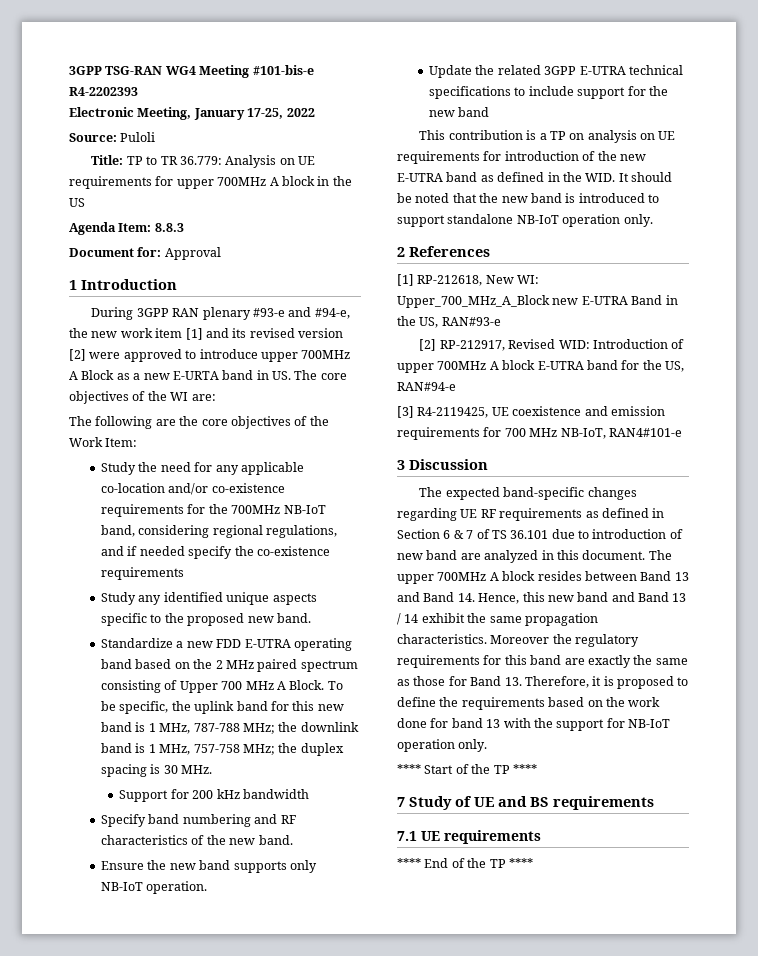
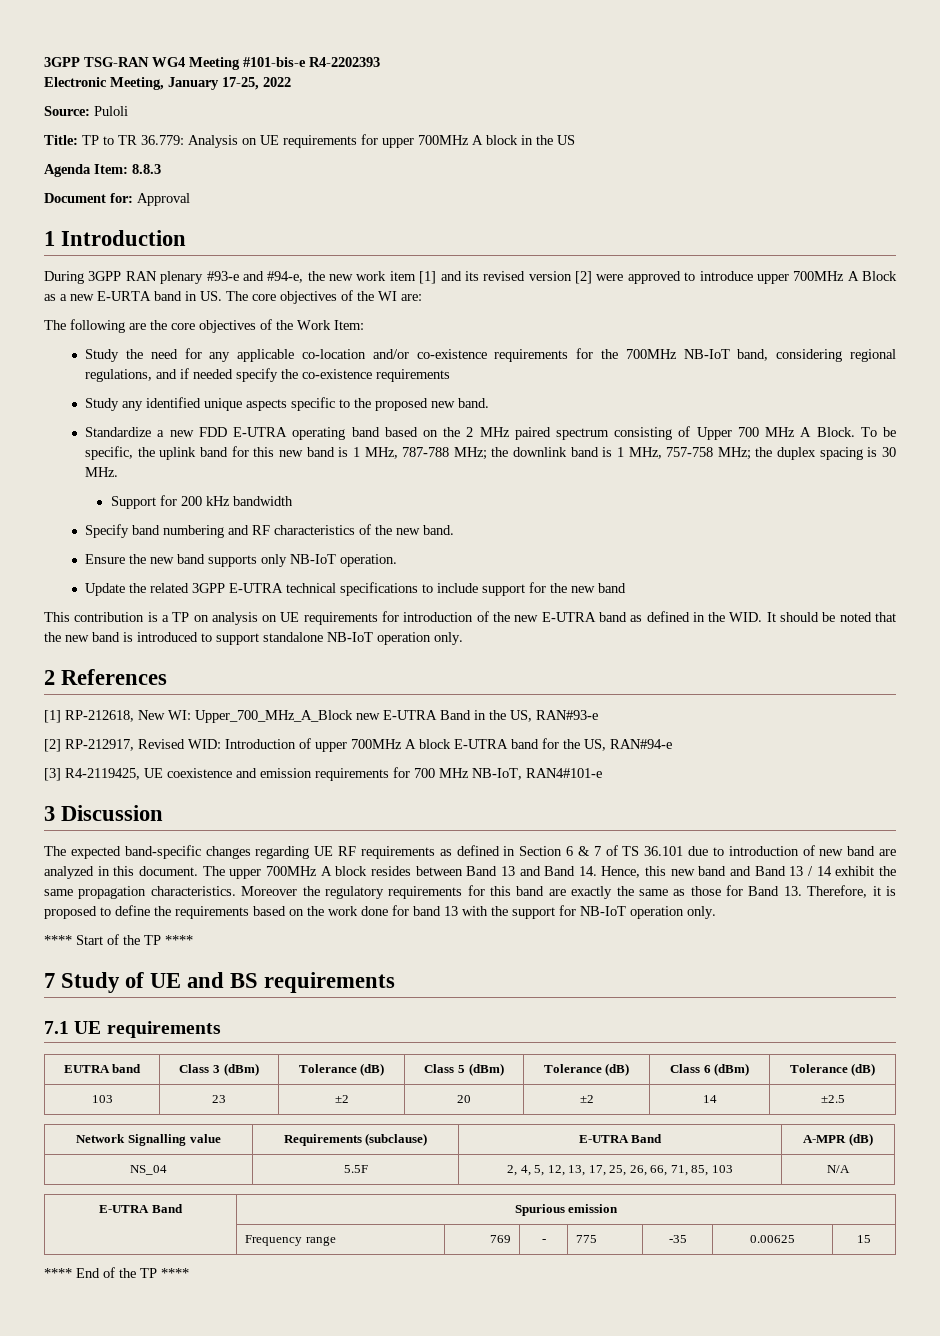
(541, 837) none -> [63,1064,142,1073] [179,1063,259,1076] [298,1063,385,1076] [424,1063,504,1076] [543,1063,630,1076] [669,1063,750,1076] [789,1063,876,1076] [91,1095,113,1103] [212,1095,226,1103] [334,1095,349,1103] [457,1095,471,1103] [579,1095,594,1103] [702,1095,717,1103] [820,1095,845,1103] [76,1134,221,1146] [283,1133,428,1146] [578,1134,663,1143] [803,1133,873,1146] [130,1165,167,1175] [343,1165,368,1173] [507,1165,733,1176] [827,1165,850,1173] [99,1204,183,1213] [514,1204,619,1216] [245,1235,336,1246] [489,1235,511,1243] [541,1239,546,1243] [576,1235,598,1243] [668,1235,687,1243] [750,1235,795,1243] [857,1235,871,1243] // EUTRA band | Class 3 (dBm) | Tolerance (dB) | Class 5 (dBm) | Tolerance (dB) | Class 6 (dBm) | Tolerance (dB) // 103 | 23 | ±2 | 20 | ±2 | 14 | ±2.5 // Network Signalling value | Requirements (subclause) | E-UTRA Band | A-MPR (dB) // NS_04 | 5.5F | 2, 4, 5, 12, 13, 17, 25, 26, 66, 71, 85, 103 | N/A // E-UTRA Band | Spurious emission // | Frequency range | 769 | - | 775 | -35 | 0.00625 | 15

